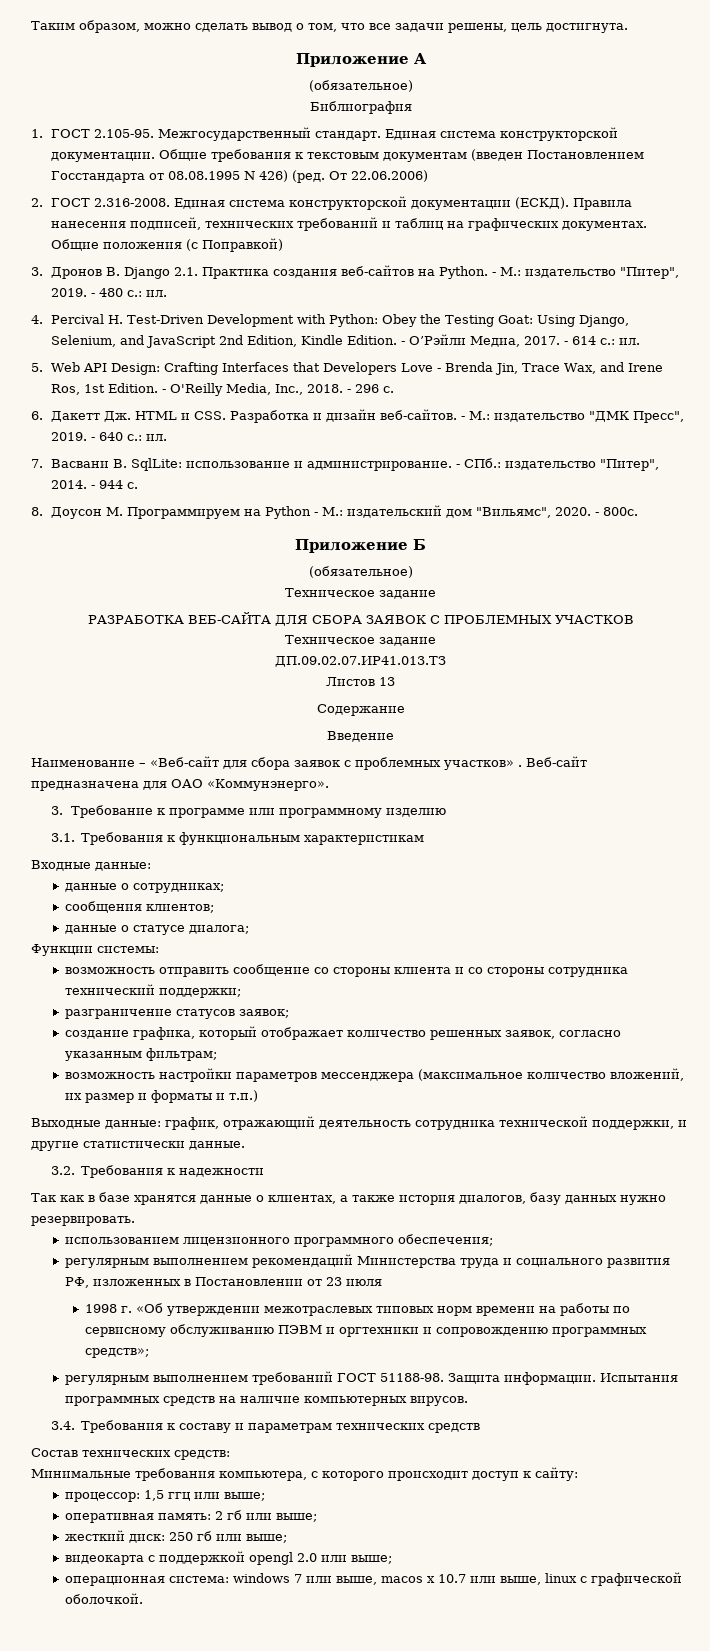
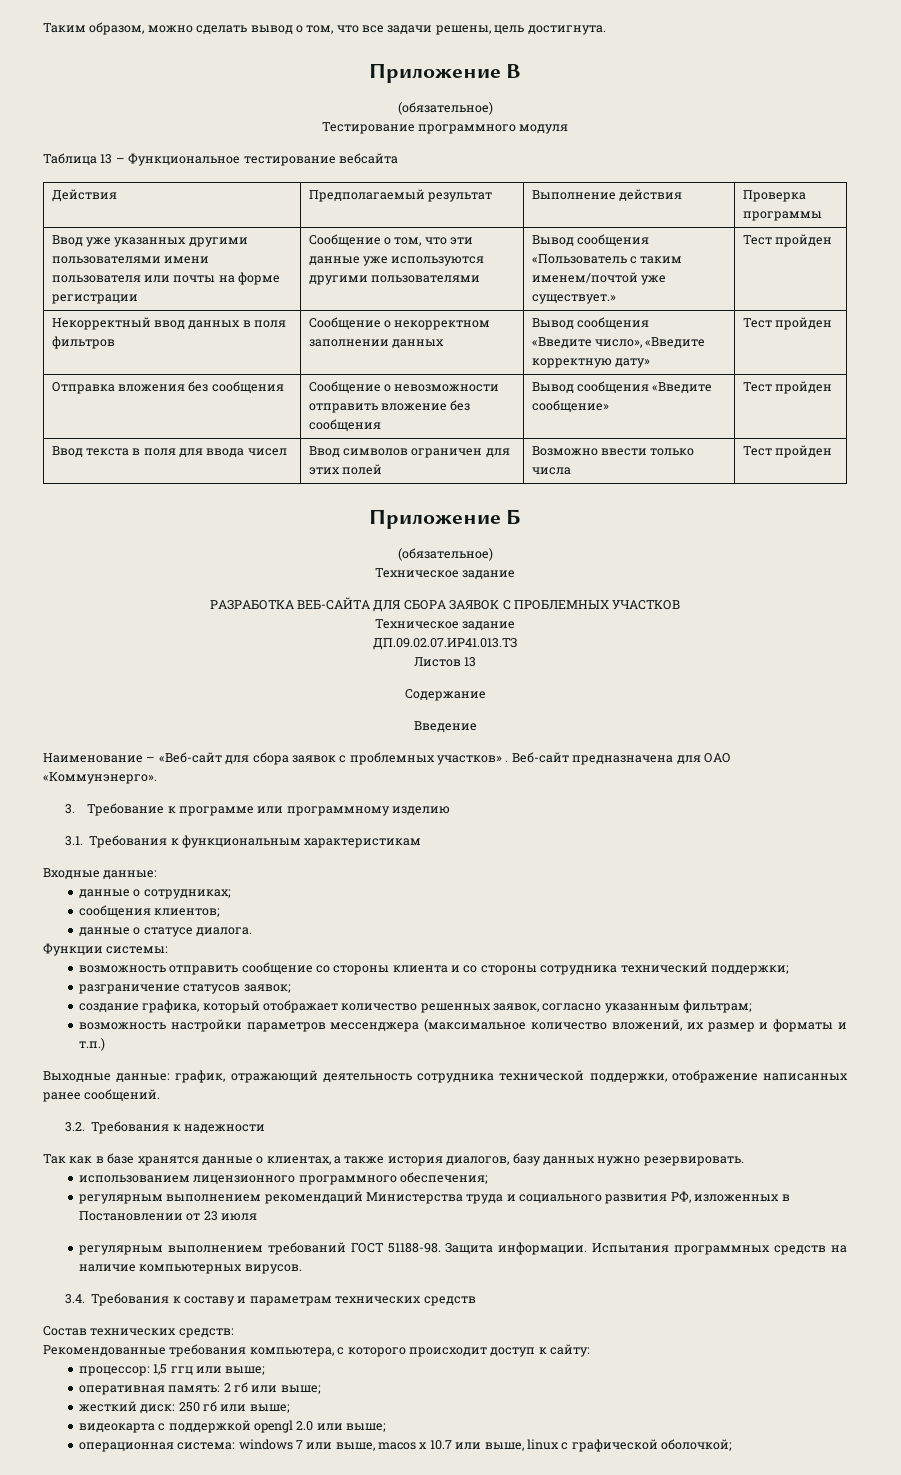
[413,53,427,64] [308,80,413,92] [309,101,412,114] [31,127,618,141] [50,149,644,162] [50,170,428,183] [31,196,632,210] [50,217,647,231] [50,238,283,252] [31,265,679,279] [50,288,167,297] [31,314,629,327] [50,334,640,348] [31,362,663,375] [50,383,394,396] [31,409,684,423] [50,432,167,441] [31,458,659,471] [50,480,138,489] [31,505,638,519] А // (обязательное) // Библиография // 1. ГОСТ 2.105-95. Межгосударственный стандарт. Единая система конструкторской документации. Общие требования к текстовым документам (введен Постановлением Госстандарта от 08.08.1995 N 426) (ред. От 22.06.2006) // 2. ГОСТ 2.316-2008. Единая система конструкторской документации (ЕСКД). Правила нанесения подписей, технических требований и таблиц на графических документах. Общие положения (с Поправкой) // 3. Дронов В. Django 2.1. Практика создания веб-сайтов на Python. - М.: издательство "Питер", 2019. - 480 с.: ил. // 4. Percival H. Test-Driven Development with Python: Obey the Testing Goat: Using Django, Selenium, and JavaScript 2nd Edition, Kindle Edition. - О’Рэйли Медиа, 2017. - 614 с.: ил. // 5. Web API Design: Crafting Interfaces that Developers Love - Brenda Jin, Trace Wax, and Irene Ros, 1st Edition. - O'Reilly Media, Inc., 2018. - 296 с. // 6. Дакетт Дж. HTML и CSS. Разработка и дизайн веб-сайтов. - М.: издательство "ДМК Пресс", 2019. - 640 с.: ил. // 7. Васвани В. SqlLite: использование и администрирование. - СПб.: издательство "Питер", 2014. - 944 с. // 8. Доусон М. Программируем на Python - М.: издательский дом "Вильямс", 2020. - 800с. -> [506,64,522,78] [397,102,493,115] [321,122,569,134] [43,153,398,166] [51,189,117,202] [308,189,492,202] [531,189,682,201] [742,190,806,202] [742,211,822,221] [51,235,248,247] [51,256,209,264] [51,272,281,285] [51,294,138,304] [308,234,474,246] [308,256,485,266] [308,275,480,285] [531,234,649,246] [531,254,683,264] [531,272,666,285] [531,294,616,304] [742,234,832,247] [51,317,287,330] [51,336,115,349] [308,317,491,330] [308,339,444,348] [531,317,649,329] [531,337,706,348] [531,358,650,368] [742,317,832,330] [51,381,284,394] [308,381,500,393] [308,400,471,413] [308,419,381,431] [531,381,713,393] [531,400,609,412] [742,381,832,394] [51,446,287,457] [308,446,510,458] [308,464,382,475] [531,446,695,456] [531,467,571,475] [742,445,832,458] В // (обязательное) // Тестирование программного модуля // Таблица 13 – Функциональное тестирование вебсайта // Действия | Предполагаемый результат | Выполнение действия | Проверка программы // Ввод уже указанных другими пользователями имени пользователя или почты на форме регистрации | Сообщение о том, что эти данные уже используются другими пользователями | Вывод сообщения «Пользователь с таким именем/почтой уже существует.» | Тест пройден // Некорректный ввод данных в поля фильтров | Сообщение о некорректном заполнении данных | Вывод сообщения // «Введите число», «Введите корректную дату» | Тест пройден // Отправка вложения без сообщения | Сообщение о невозможности отправить вложение без сообщения | Вывод сообщения «Введите сообщение» | Тест пройден // Ввод текста в поля для ввода чисел | Ввод символов ограничен для этих полей | Возможно ввести только числа | Тест пройден
[189,925,250,934] диалога; -> [195,927,252,936] диалога.
[678,1120,687,1127] [31,1141,245,1151] и другие статистически данные. -> [671,1070,848,1083] [43,1089,161,1102] отображение написанных ранее сообщений.
[85,1303,631,1316] [85,1324,648,1337] [85,1348,150,1358] // 1998 г. «Об утверждении межотраслевых типовых норм времени на работы по сервисному обслуживанию ПЭВМ и оргтехники и сопровождению программных средств»; -> (257, 1217) none
[31,1469,131,1478] Минимальные -> [43,1345,166,1356] Рекомендованные
[65,1593,144,1604] оболочкой. -> [661,1439,733,1451] оболочкой;

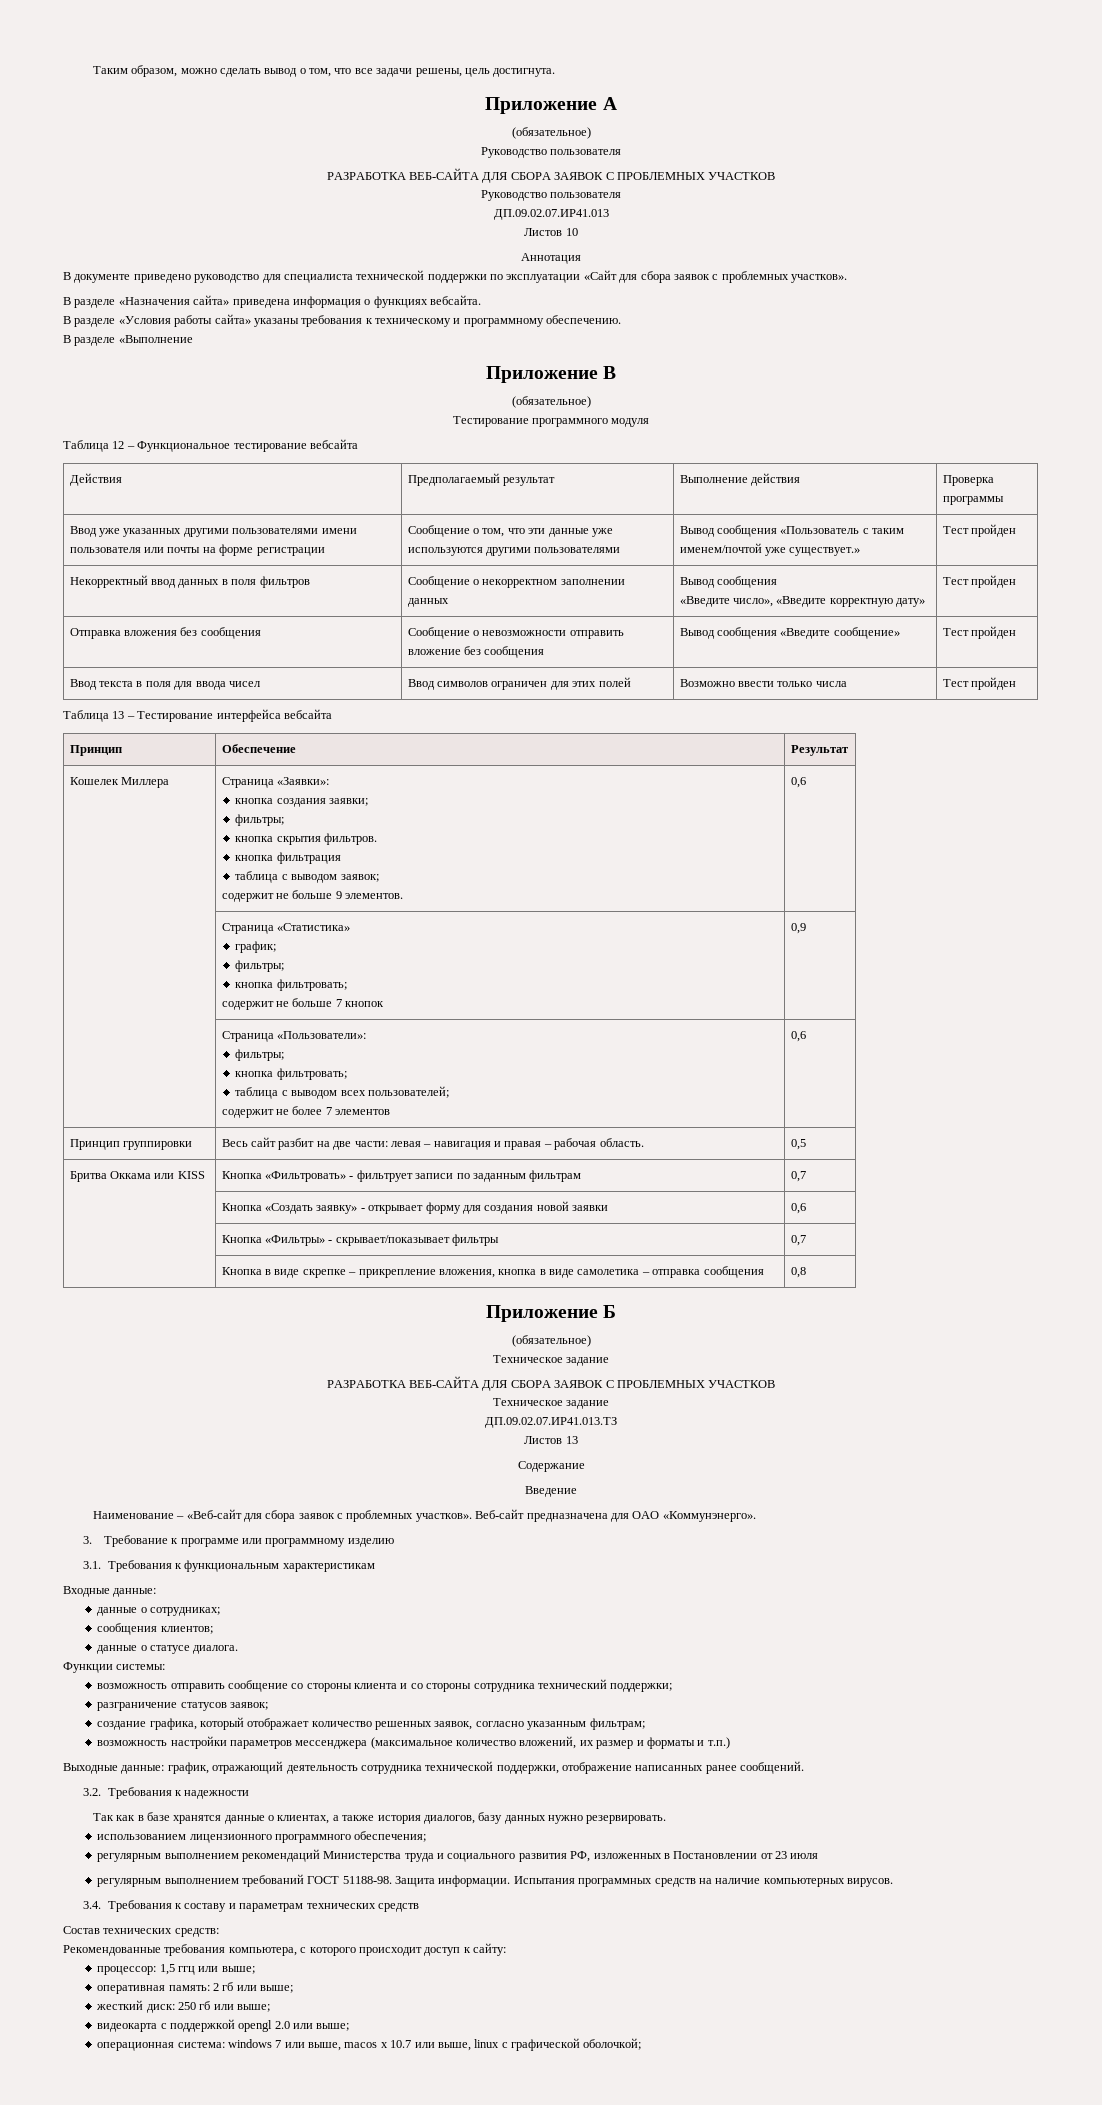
(606, 30) none -> [485,97,617,114] [511,127,591,139] [480,147,622,158] [326,168,776,183] [480,190,622,201] [493,209,609,220] [524,228,578,236] [521,253,581,264] [63,270,847,283] [63,295,481,308] [63,314,622,327] [63,335,193,346] // Приложение А // (обязательное) // Руководство пользователя // РАЗРАБОТКА ВЕБ-САЙТА ДЛЯ СБОРА ЗАЯВОК С ПРОБЛЕМНЫХ УЧАСТКОВ // Руководство пользователя // ДП.09.02.07.ИР41.013 // Листов 10 // Аннотация // В документе приведено руководство для специалиста технической поддержки по эксплуатации «Сайт для сбора заявок с проблемных участков». // В разделе «Назначения сайта» приведена информация о функциях вебсайта. // В разделе «Условия работы сайта» указаны требования к техническому и программному обеспечению. // В разделе «Выполнение
[100,154,113,164] 13 -> [112,441,125,449] 12
(832, 451) none -> [63,709,332,722] [69,745,122,756] [221,744,296,753] [790,745,848,756] [69,777,170,788] [221,777,330,788] [235,798,369,807] [235,814,285,826] [235,833,378,845] [235,852,341,864] [235,871,379,883] [221,890,404,902] [790,777,806,788] [221,923,351,934] [235,941,277,953] [235,960,285,972] [235,979,347,991] [221,998,385,1010] [790,923,806,934] [221,1031,367,1042] [235,1049,285,1061] [235,1068,347,1080] [235,1086,449,1099] [221,1106,391,1118] [790,1031,806,1042] [69,1139,193,1150] [221,1137,644,1150] [790,1139,806,1150] [69,1171,205,1182] [221,1170,582,1182] [790,1171,806,1182] [221,1201,609,1214] [790,1203,806,1214] [221,1234,500,1246] [790,1235,806,1246] [221,1266,764,1278] [790,1267,806,1278] // Таблица 13 – Тестирование интерфейса вебсайта // Принцип | Обеспечение | Результат // Кошелек Миллера | Страница «Заявки»: // кнопка создания заявки; // фильтры; // кнопка скрытия фильтров. // кнопка фильтрация // таблица с выводом заявок; // содержит не больше 9 элементов. | 0,6 // | Страница «Статистика» // график; // фильтры; // кнопка фильтровать; // содержит не больше 7 кнопок | 0,9 // | Страница «Пользователи»: // фильтры; // кнопка фильтровать; // таблица с выводом всех пользователей; // содержит не более 7 элементов | 0,6 // Принцип группировки | Весь сайт разбит на две части: левая – навигация и правая – рабочая область. | 0,5 // Бритва Оккама или KISS | Кнопка «Фильтровать» - фильтрует записи по заданным фильтрам | 0,7 // | Кнопка «Создать заявку» - открывает форму для создания новой заявки | 0,6 // | Кнопка «Фильтры» - скрывает/показывает фильтры | 0,7 // | Кнопка в виде скрепке – прикрепление вложения, кнопка в виде самолетика – отправка сообщения | 0,8
[437,755,509,765] участков» . -> [415,1513,472,1522] участков».

